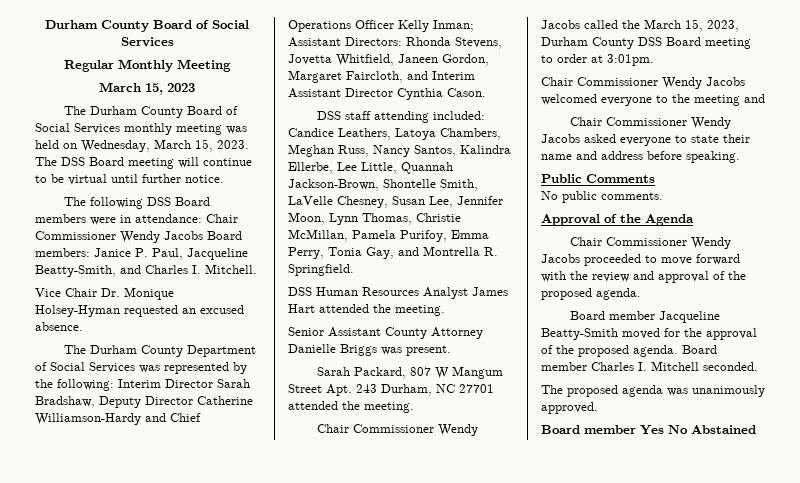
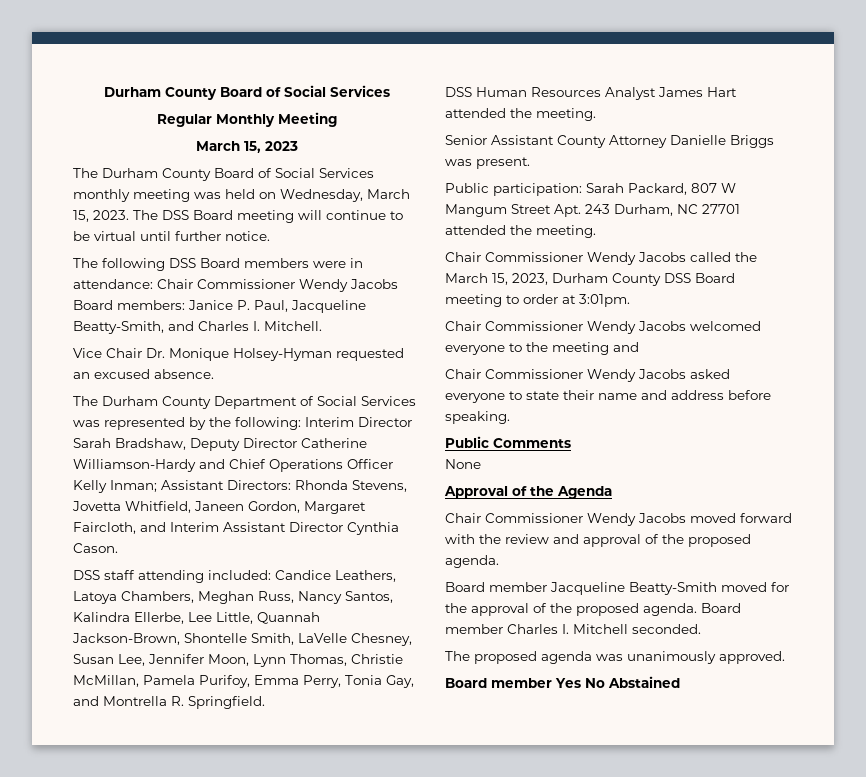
(451, 350) none -> [445,183,582,196] Public participation:
[541,191,663,203] // No public comments. -> [445,459,481,469] // None
[584,254,692,266] proceeded to move -> [690,513,736,523] moved

